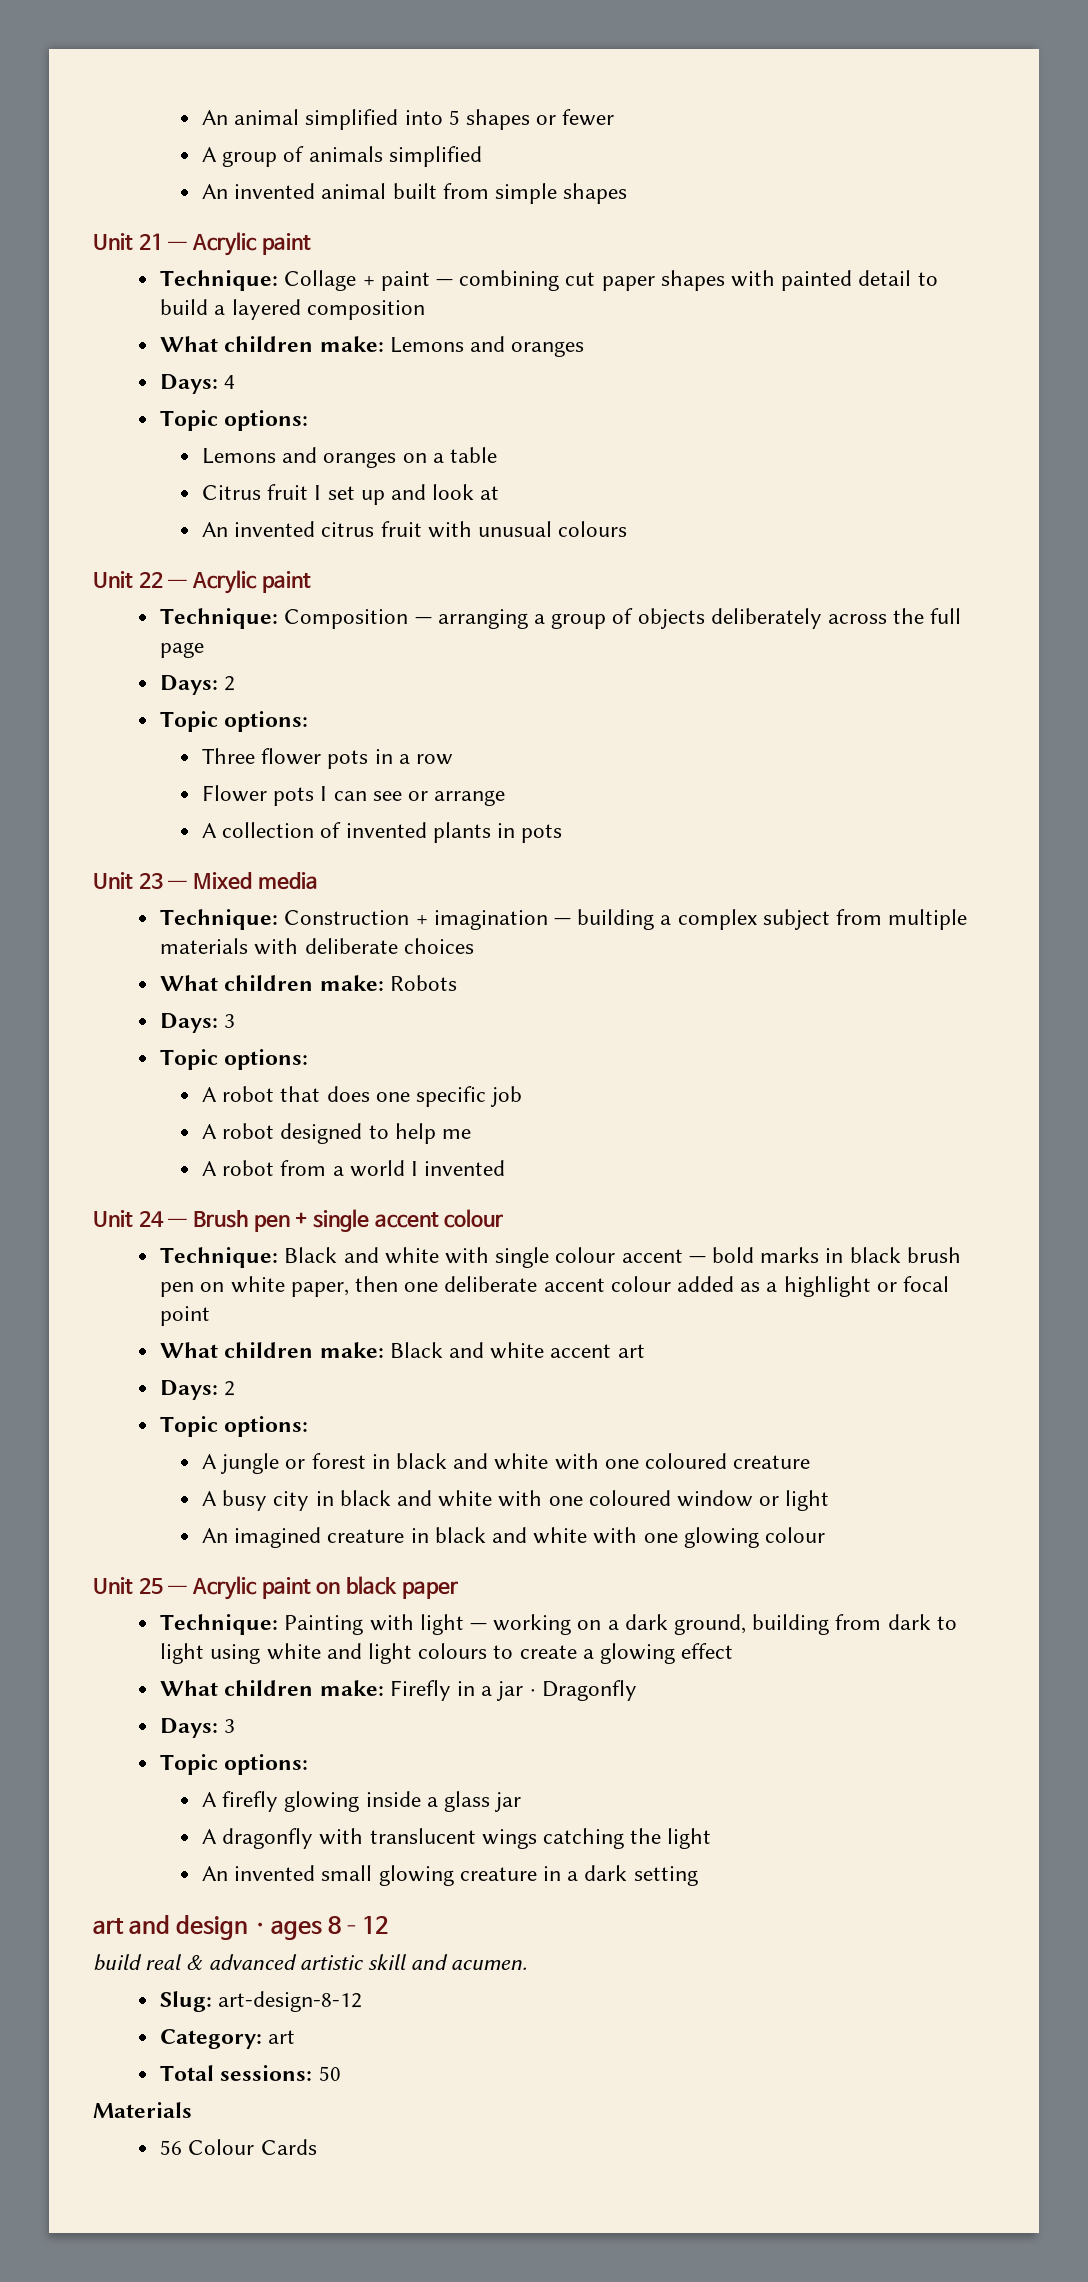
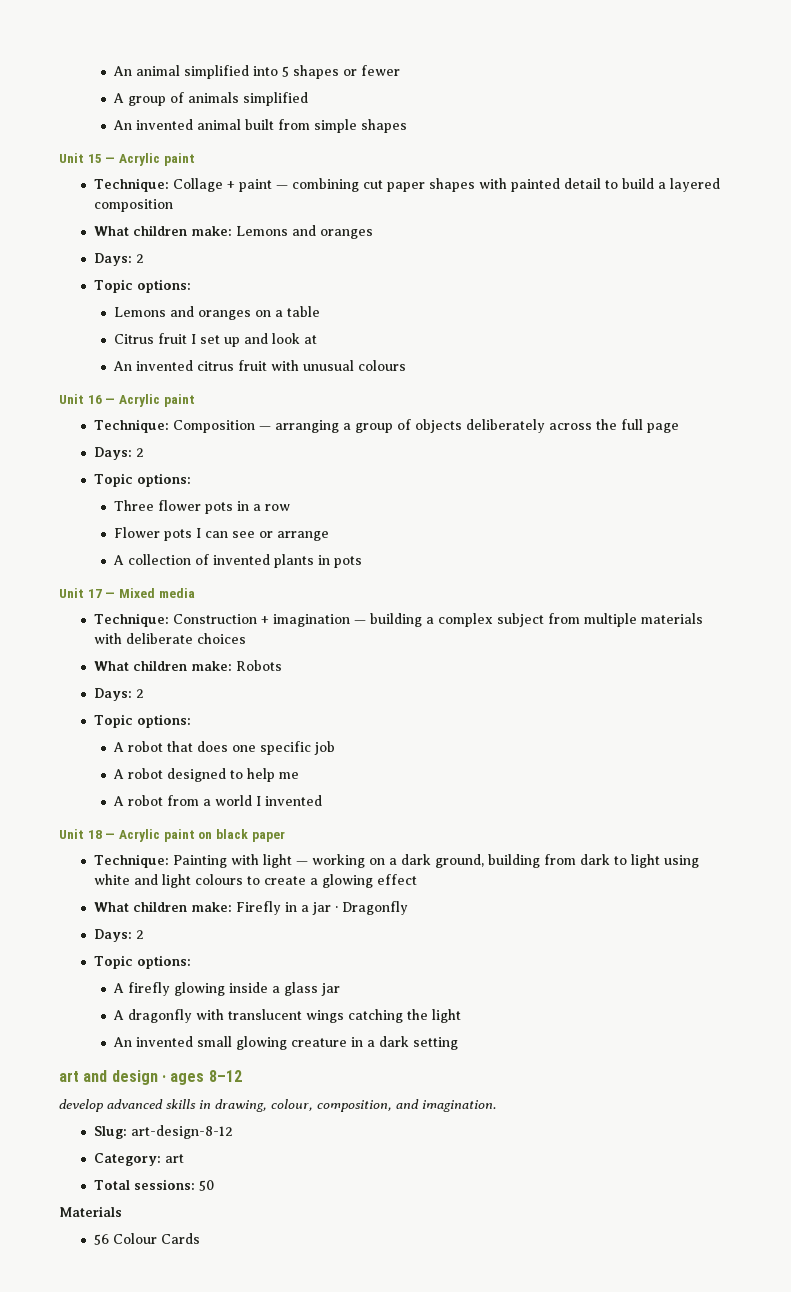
[138,233,163,250] 21 -> [87,154,102,163] 15
[224,375,236,389] 4 -> [135,254,144,263] 2
[138,572,163,588] 22 -> [87,395,102,404] 16
[138,873,163,889] 23 -> [87,589,102,598] 17
[224,1014,236,1028] 3 -> [135,689,144,698] 2
[138,1209,504,1232] [160,1247,961,1268] [160,1276,950,1297] [160,1306,211,1326] [160,1342,645,1359] [160,1380,236,1400] [160,1416,309,1437] [201,1453,811,1474] [201,1490,830,1511] [201,1527,825,1548] [93,1577,163,1594] 24 — Brush pen + single accent colour // Technique: Black and white with single colour accent — bold marks in black brush pen on white paper, then one deliberate accent colour added as a highlight or focal point // What children make: Black and white accent art // Days: 2 // Topic options: // A jungle or forest in black and white with one coloured creature // A busy city in black and white with one coloured window or light // An imagined creature in black and white with one glowing colour // Unit 25 -> [87,830,102,839] 18
[224,1719,236,1733] 3 -> [135,930,144,939] 2
[93,1954,528,1971] build real & advanced artistic skill and acumen. -> [59,1099,496,1112] develop advanced skills in drawing, colour, composition, and imagination.

